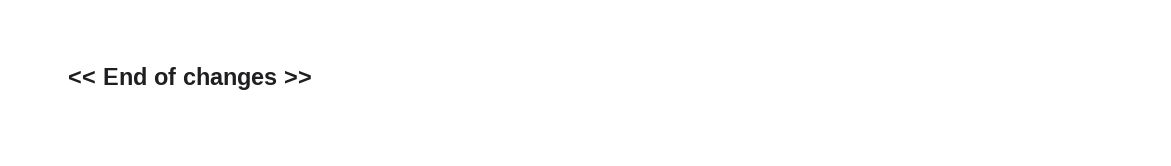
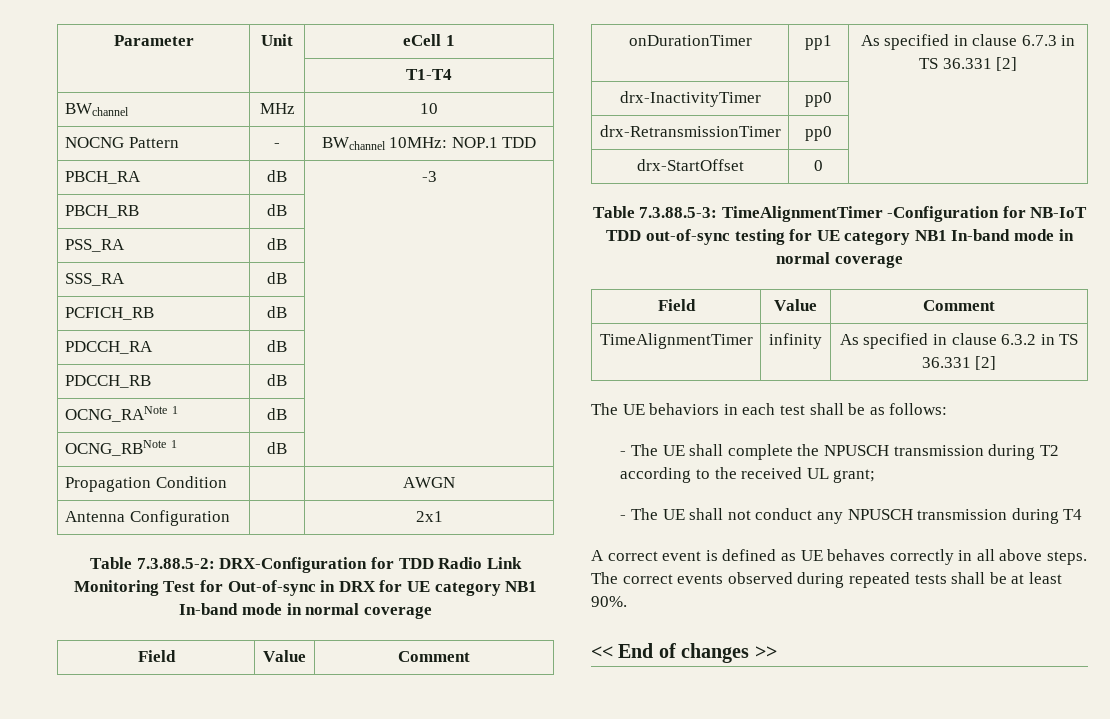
(68, 77) none -> [113,35,194,46] [261,34,293,46] [403,34,455,46] [406,69,452,80] [64,103,129,116] [259,103,295,114] [420,103,438,114] [64,137,179,148] [274,143,280,148] [321,137,537,150] [64,171,141,184] [267,170,287,182] [421,171,437,182] [64,205,139,218] [267,204,287,216] [64,239,125,252] [267,238,287,250] [64,273,125,286] [267,272,287,284] [64,307,154,320] [267,306,287,318] [64,341,153,354] [267,340,287,352] [64,375,151,388] [267,374,287,386] [64,406,178,422] [267,408,287,420] [64,440,177,456] [267,442,287,454] [64,476,227,492] [403,477,455,488] [64,510,230,526] [415,511,443,522] [90,557,522,573] [73,580,538,596] [179,603,432,619] [137,650,176,662] [263,650,306,662] [398,651,470,662] [628,35,752,46] [805,35,832,50] [860,34,1076,50] [918,57,1018,71] [619,91,761,107] [805,92,832,107] [599,125,781,137] [805,126,832,141] [636,159,744,171] [814,160,823,171] [592,206,1088,222] [606,229,1074,245] [776,252,903,268] [657,299,696,311] [774,299,817,311] [923,300,995,311] [599,333,753,349] [769,333,822,349] [839,333,1079,349] [921,356,997,370] [591,403,948,415] [620,444,1059,460] [620,467,876,483] [620,508,1083,524] [591,549,1088,565] [591,572,1062,588] [591,596,627,607] Parameter | Unit | eCell 1 // | | T1-T4 // BWchannel | MHz | 10 // NOCNG Pattern | - | BWchannel 10MHz: NOP.1 TDD // PBCH_RA | dB | -3 // PBCH_RB | dB | // PSS_RA | dB | // SSS_RA | dB | // PCFICH_RB | dB | // PDCCH_RA | dB | // PDCCH_RB | dB | // OCNG_RANote 1 | dB | // OCNG_RBNote 1 | dB | // Propagation Condition | | AWGN // Antenna Configuration | | 2x1 // Table 7.3.88.5-2: DRX-Configuration for TDD Radio Link Monitoring Test for Out-of-sync in DRX for UE category NB1 In-band mode in normal coverage // Field | Value | Comment // onDurationTimer | pp1 | As specified in clause 6.7.3 in TS 36.331 [2] // drx-InactivityTimer | pp0 | // drx-RetransmissionTimer | pp0 | // drx-StartOffset | 0 | // Table 7.3.88.5-3: TimeAlignmentTimer -Configuration for NB-IoT TDD out-of-sync testing for UE category NB1 In-band mode in normal coverage // Field | Value | Comment // TimeAlignmentTimer | infinity | As specified in clause 6.3.2 in TS 36.331 [2] // The UE behaviors in each test shall be as follows: // - The UE shall complete the NPUSCH transmission during T2 according to the received UL grant; // - The UE shall not conduct any NPUSCH transmission during T4 // A correct event is defined as UE behaves correctly in all above steps. The correct events observed during repeated tests shall be at least 90%. //

